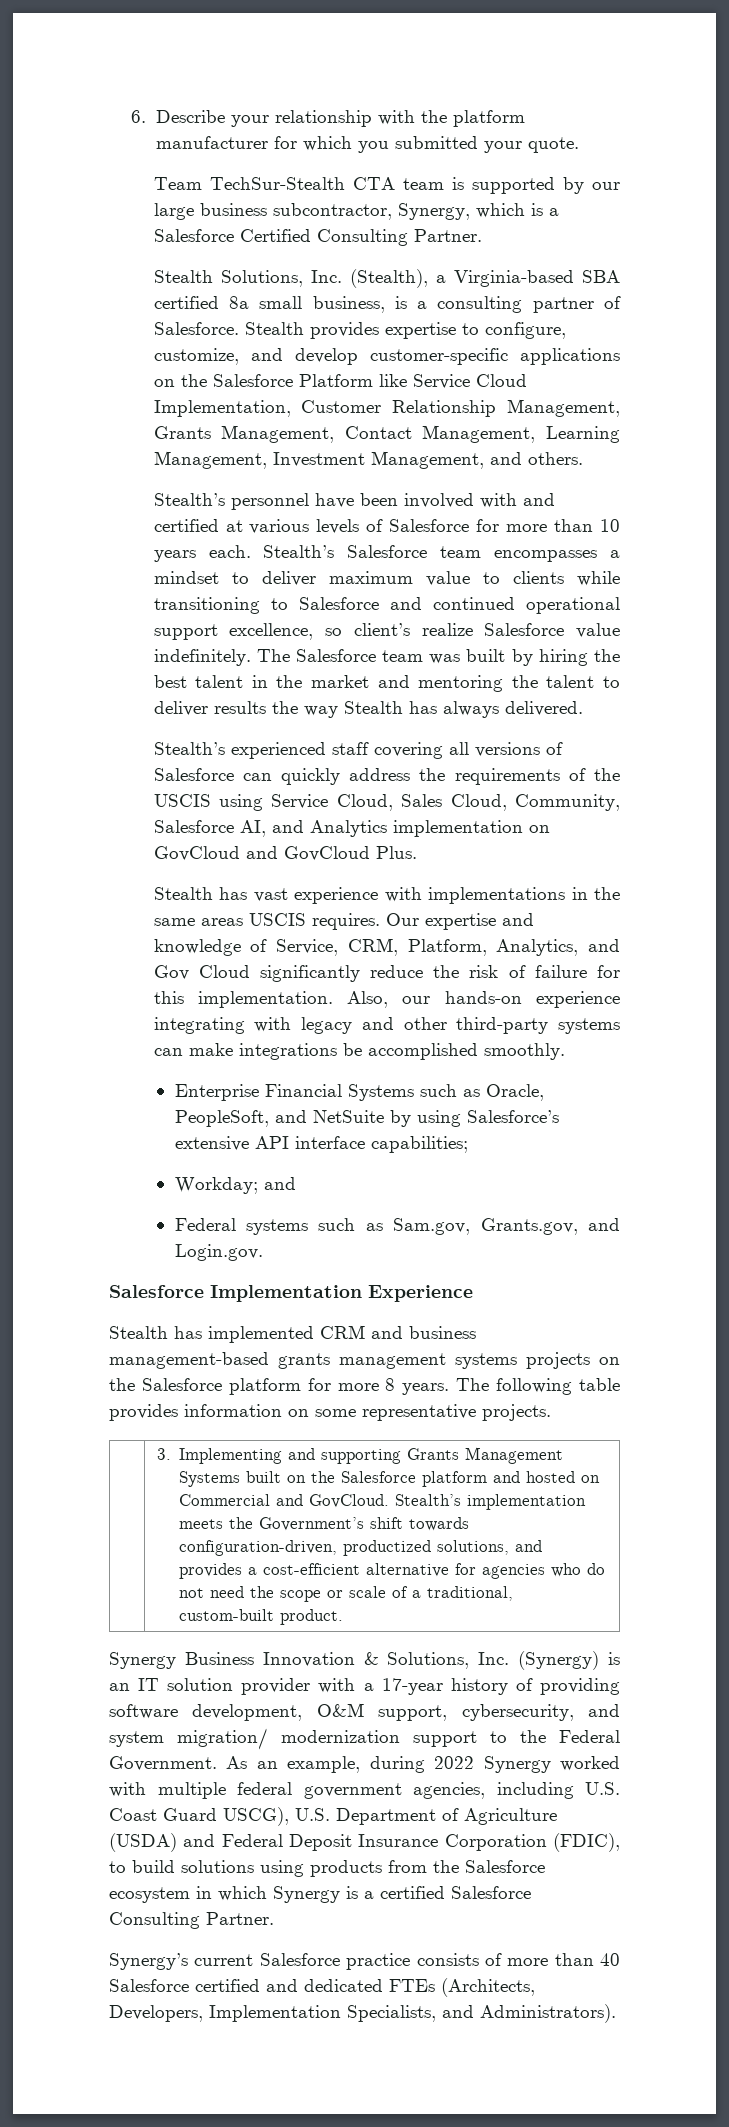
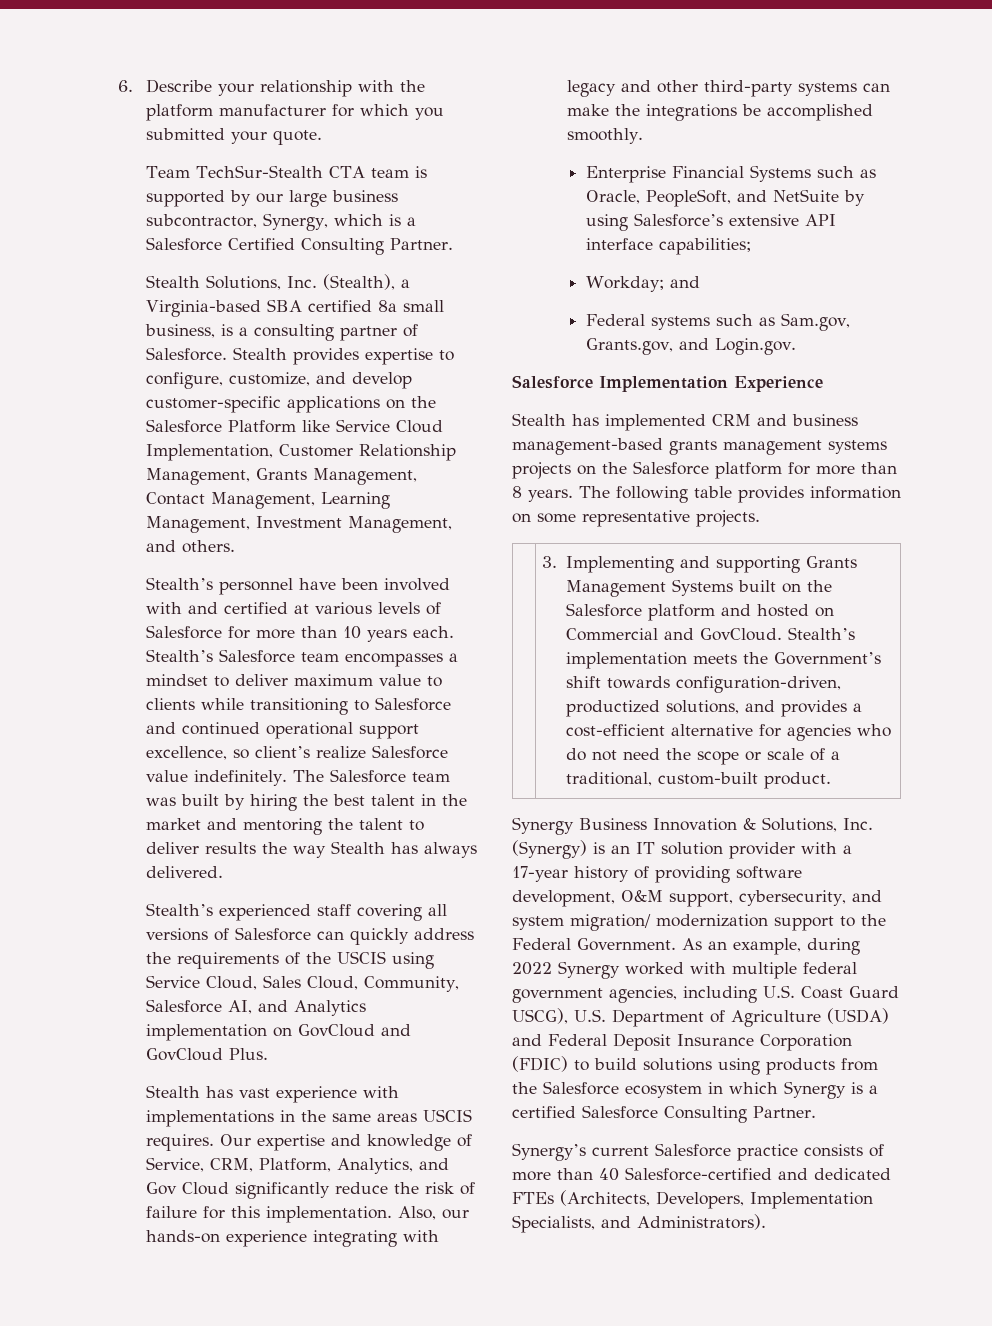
(233, 1049) none -> [614,104,640,116] the
(379, 1387) none -> [861,462,897,474] than
[553,1833,620,1852] (FDIC), -> [512,1056,568,1072] (FDIC)
[109,1979,260,1992] Salesforce certified -> [625,1167,772,1181] Salesforce-certified

